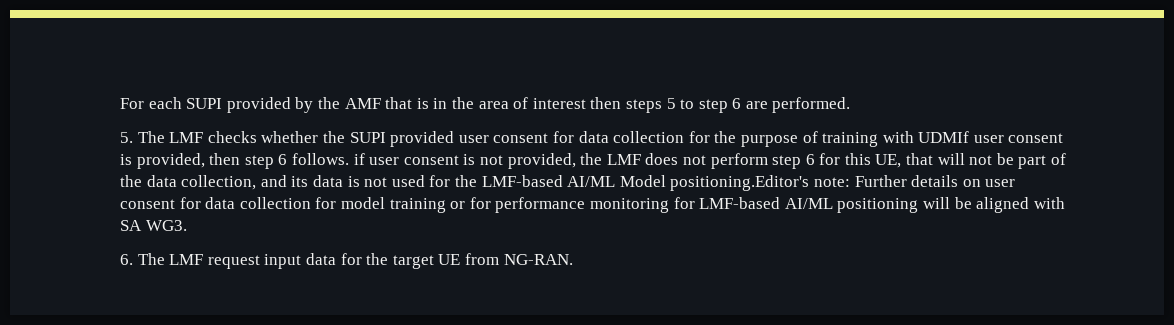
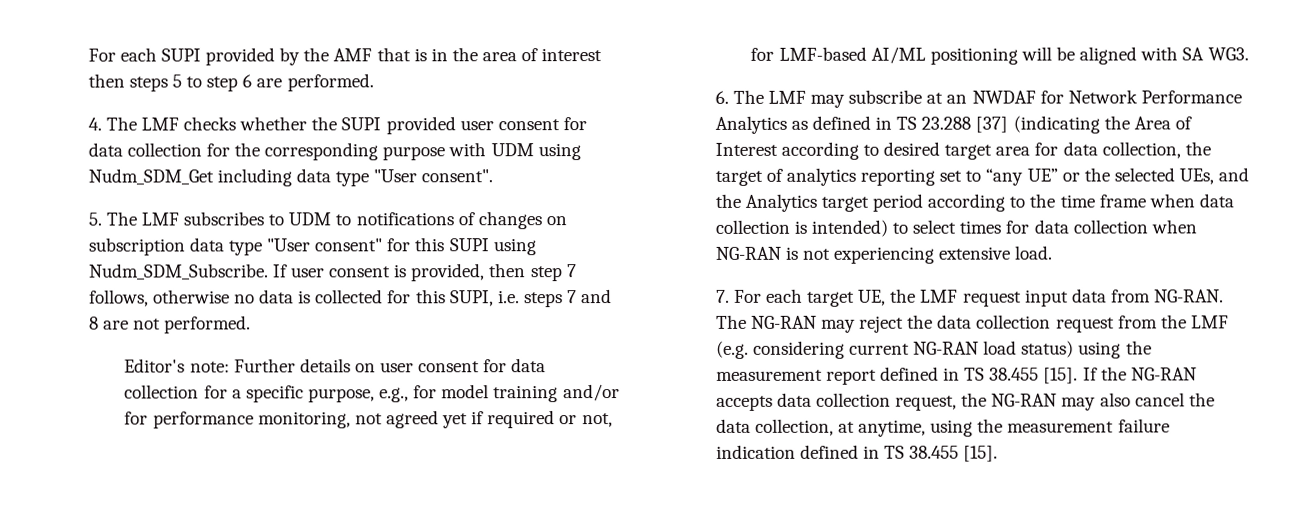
[120,132,134,143] 5. -> [87,117,102,131] 4.
[740,131,970,147] purpose of training with UDMIf -> [264,142,581,161] [87,168,494,187] [87,211,568,230] [87,237,537,256] [88,263,288,280] corresponding purpose with UDM using Nudm_SDM_Get including data type "User consent". // 5. The LMF subscribes to UDM to notifications of changes on subscription data type "User consent" for this SUPI using Nudm_SDM_Subscribe. If
[278,153,1067,169] [120,175,810,191] 6 follows. if user consent is not provided, the LMF does not perform step 6 for this UE, that will not be part of the data collection, and its data is not used for the LMF-based AI/ML Model positioning.Editor's -> [566,264,577,278] [88,289,613,308] [88,315,252,334] [124,358,186,373] 7 follows, otherwise no data is collected for this SUPI, i.e. steps 7 and 8 are not performed. // Editor's
(337, 203) none -> [231,385,438,403] a specific purpose, e.g., for
[450,201,466,209] or -> [562,384,620,402] and/or
[589,198,669,213] monitoring -> [257,410,613,429] monitoring, not agreed yet if required or not,
[207,253,573,269] request input data for the target UE from NG-RAN. -> [810,89,1243,108] [714,115,1193,134] [714,141,1211,160] [714,167,1250,186] [714,193,1235,212] [714,219,1197,237] [714,245,1054,264] [715,288,1225,307] [715,314,1230,333] [715,340,1152,359] [715,366,1197,385] [715,392,1215,411] [715,418,1170,437] [715,444,999,462] may subscribe at an NWDAF for Network Performance Analytics as defined in TS 23.288 [37] (indicating the Area of Interest according to desired target area for data collection, the target of analytics reporting set to “any UE” or the selected UEs, and the Analytics target period according to the time frame when data collection is intended) to select times for data collection when NG-RAN is not experiencing extensive load. // 7. For each target UE, the LMF request input data from NG-RAN. The NG-RAN may reject the data collection request from the LMF (e.g. considering current NG-RAN load status) using the measurement report defined in TS 38.455 [15]. If the NG-RAN accepts data collection request, the NG-RAN may also cancel the data collection, at anytime, using the measurement failure indication defined in TS 38.455 [15].

